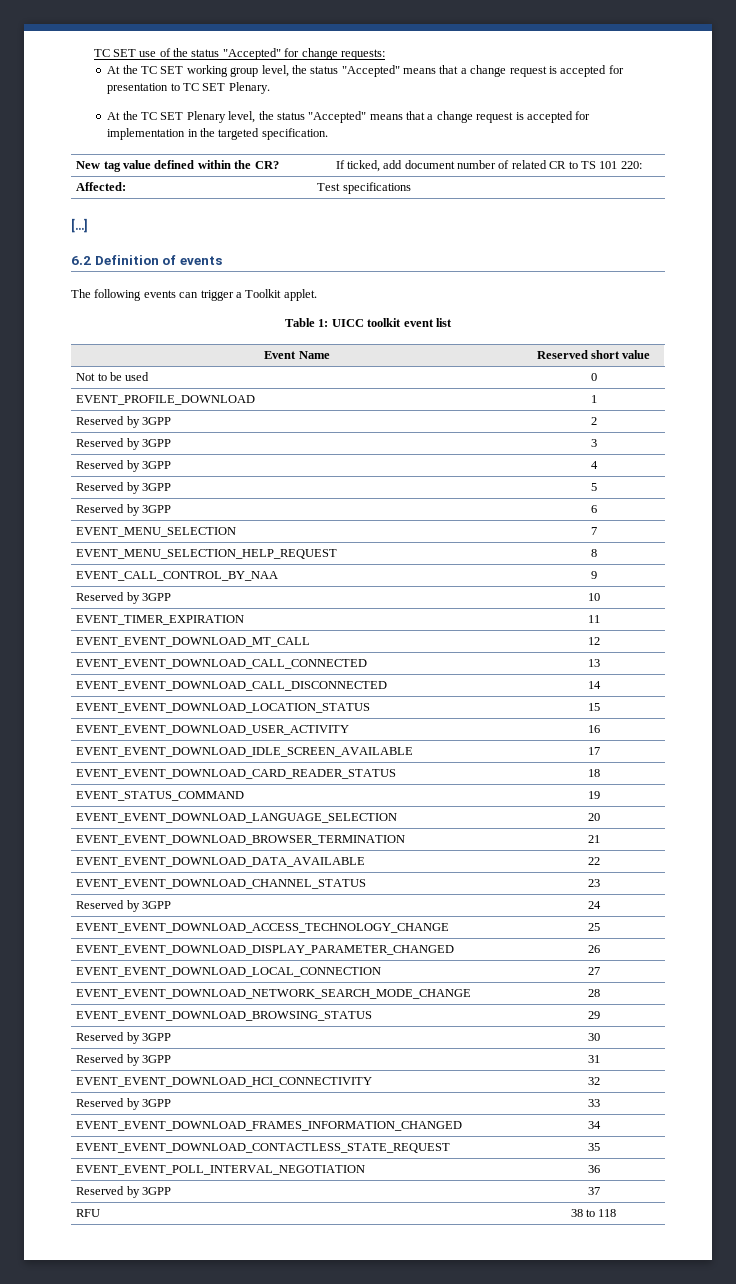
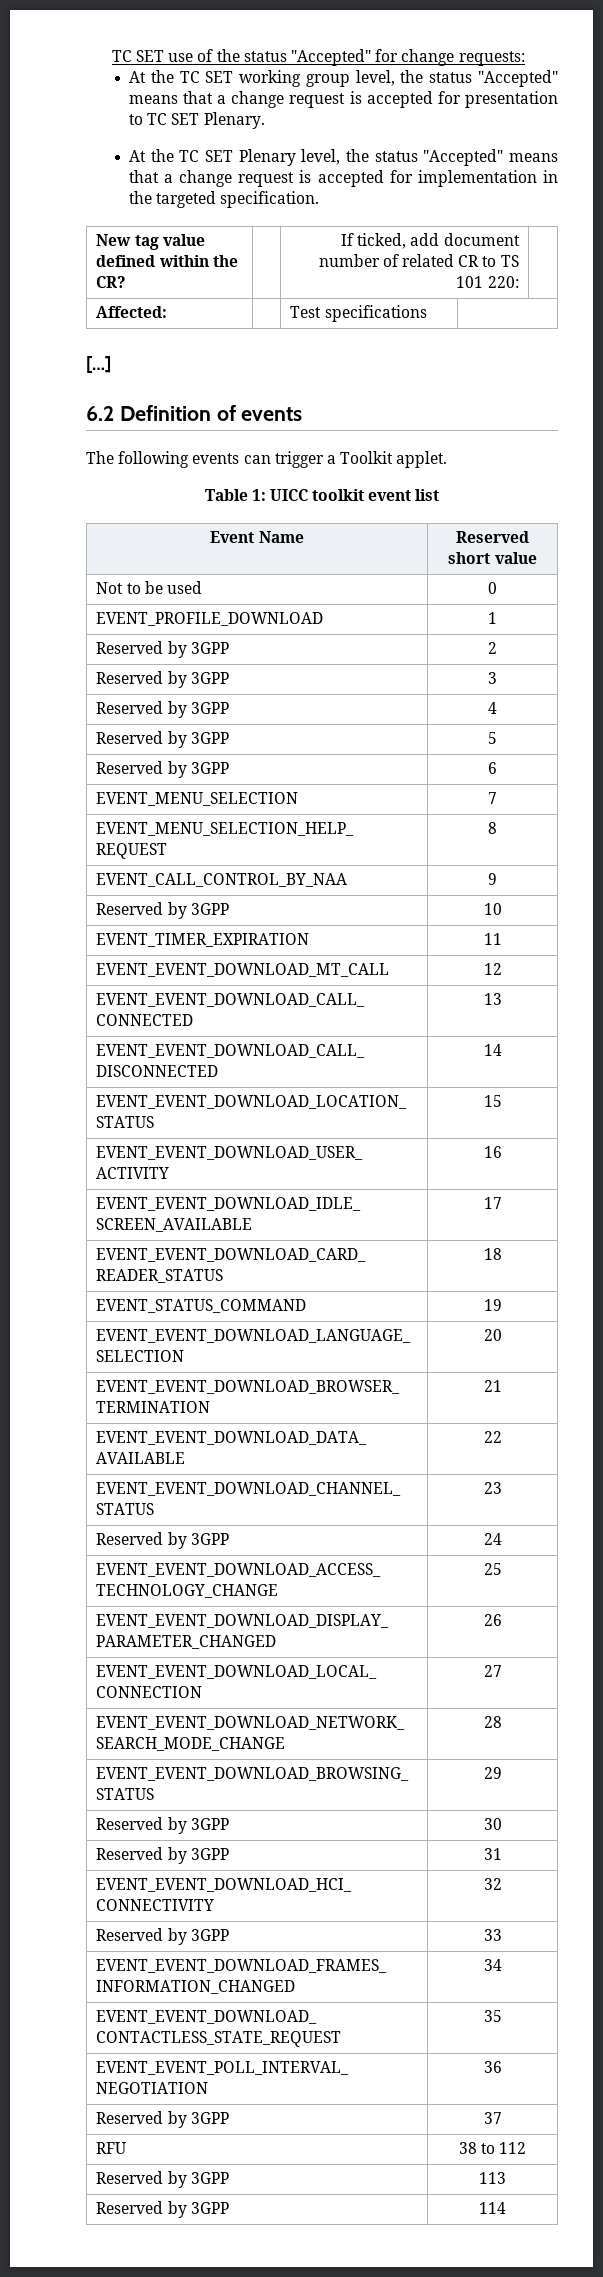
[598,1209,617,1217] 118 -> [499,2142,527,2154] [96,2171,229,2188] [479,2172,506,2184] [96,2201,229,2218] [479,2202,506,2214] 112 // Reserved by 3GPP | 113 // Reserved by 3GPP | 114

